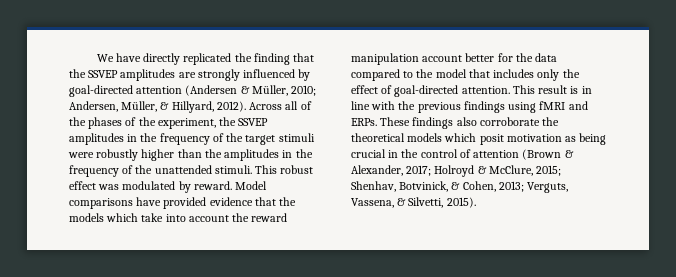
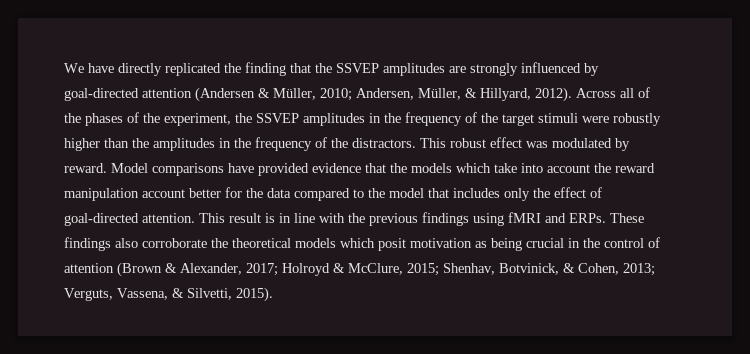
[154,165,252,174] unattended stimuli. -> [352,138,416,148] distractors.

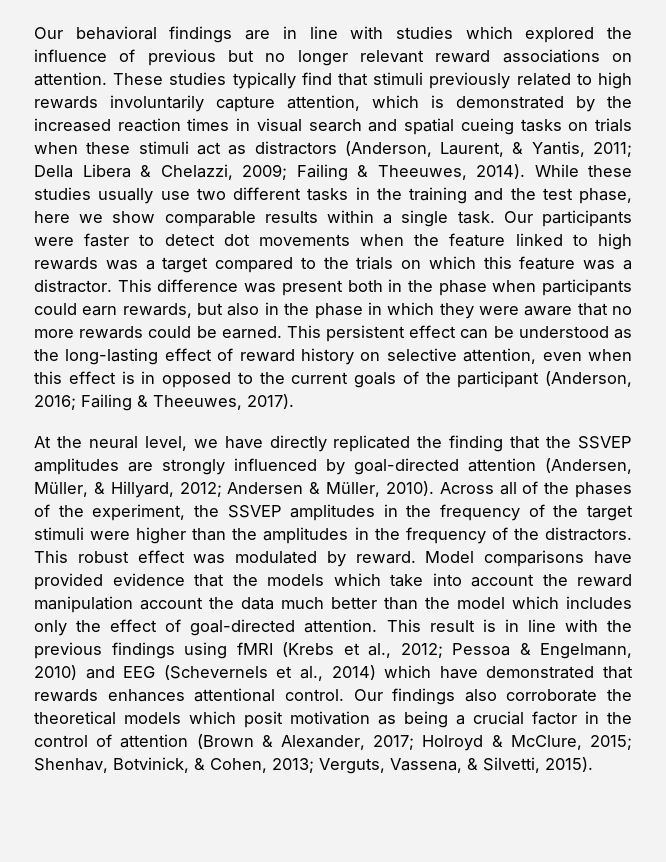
[64,63,84,73] We -> [34,26,632,43] [34,49,632,66] [34,72,632,89] [34,95,632,112] [34,118,633,135] [34,141,632,157] [34,164,632,181] [34,187,632,204] [34,210,632,227] [34,233,632,250] [34,256,632,273] [34,279,632,296] [34,302,632,319] [34,325,632,342] [34,348,632,365] [34,371,632,388] [34,394,294,411] [34,436,218,451] Our behavioral findings are in line with studies which explored the influence of previous but no longer relevant reward associations on attention. These studies typically find that stimuli previously related to high rewards involuntarily capture attention, which is demonstrated by the increased reaction times in visual search and spatial cueing tasks on trials when these stimuli act as distractors (Anderson, Laurent, & Yantis, 2011; Della Libera & Chelazzi, 2009; Failing & Theeuwes, 2014). While these studies usually use two different tasks in the training and the test phase, here we show comparable results within a single task. Our participants were faster to detect dot movements when the feature linked to high rewards was a target compared to the trials on which this feature was a distractor. This difference was present both in the phase when participants could earn rewards, but also in the phase in which they were aware that no more rewards could be earned. This persistent effect can be understood as the long-lasting effect of reward history on selective attention, even when this effect is in opposed to the current goals of the participant (Anderson, 2016; Failing & Theeuwes, 2017). // At the neural level, we
[195,87,572,102] (Andersen & Müller, 2010; Andersen, Müller, & Hillyard, 2012). -> [545,458,632,474] [34,481,434,498] (Andersen, Müller, & Hillyard, 2012; Andersen & Müller, 2010).
[613,113,661,126] robustly -> (131, 535) none
[189,187,364,201] better for the data compared to -> [209,597,418,610] the data much better than
[428,188,449,198] that -> [512,596,559,609] which
[545,213,644,223] and ERPs. These -> [282,642,632,659] [34,665,634,681] [34,688,383,702] (Krebs et al., 2012; Pessoa & Engelmann, 2010) and EEG (Schevernels et al., 2014) which have demonstrated that rewards enhances attentional control. Our
[526,238,564,248] crucial -> [456,711,577,725] a crucial factor

